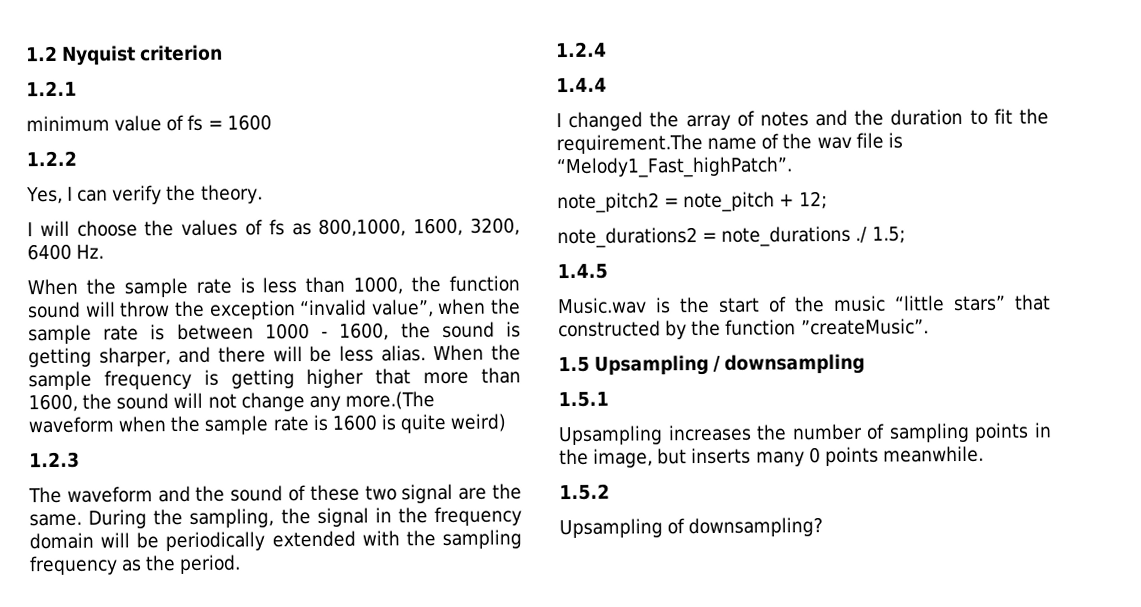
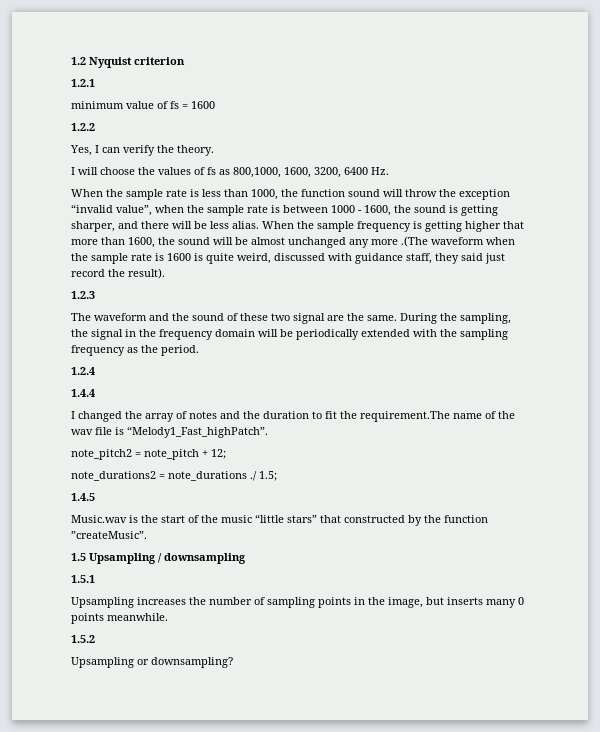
[207,391,435,412] not change any more.(The -> [235,236,428,248] be almost unchanged any more .(The
[450,413,507,432] weird) -> [237,253,505,264] [71,268,165,279] weird, discussed with guidance staff, they said just record the result).
[667,518,686,535] of -> [137,659,149,665] or

